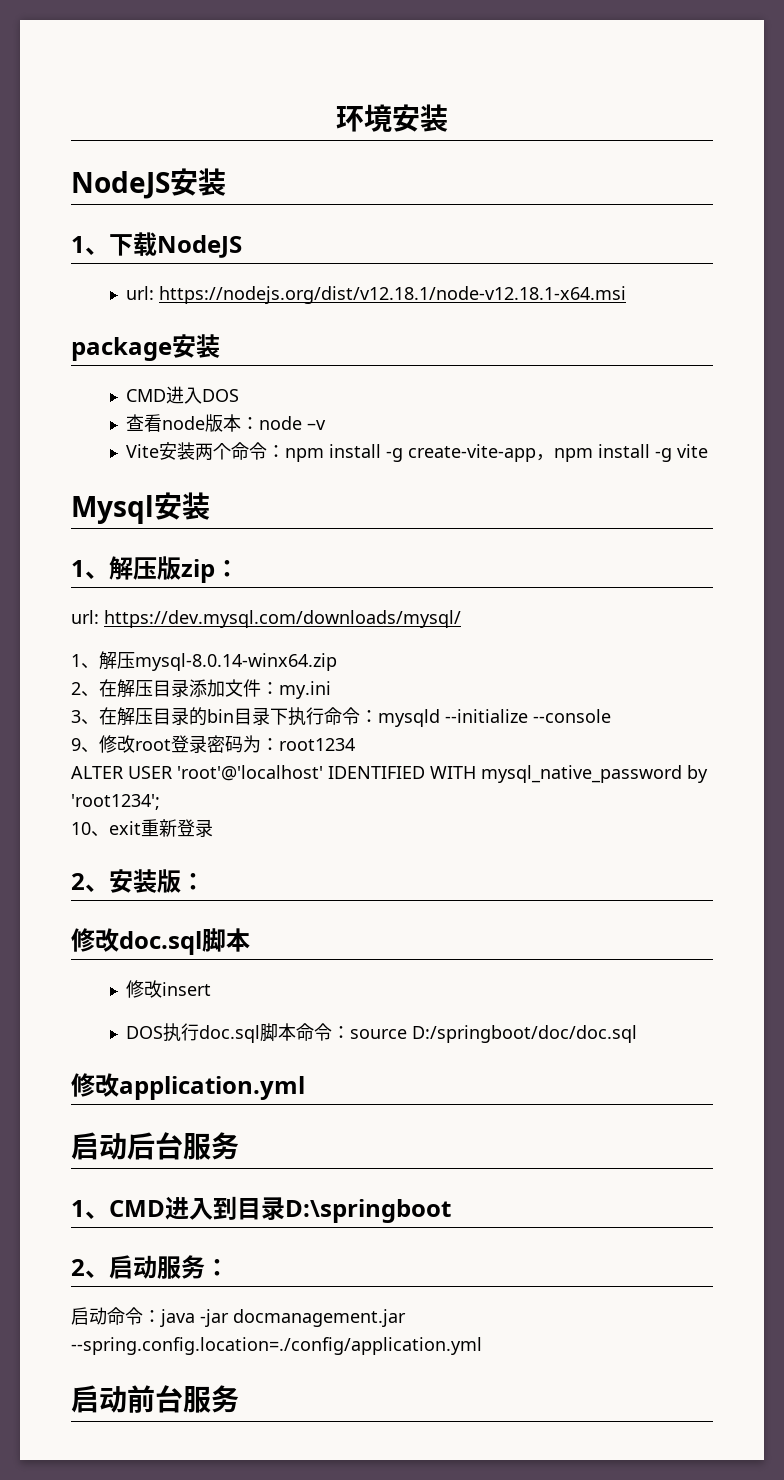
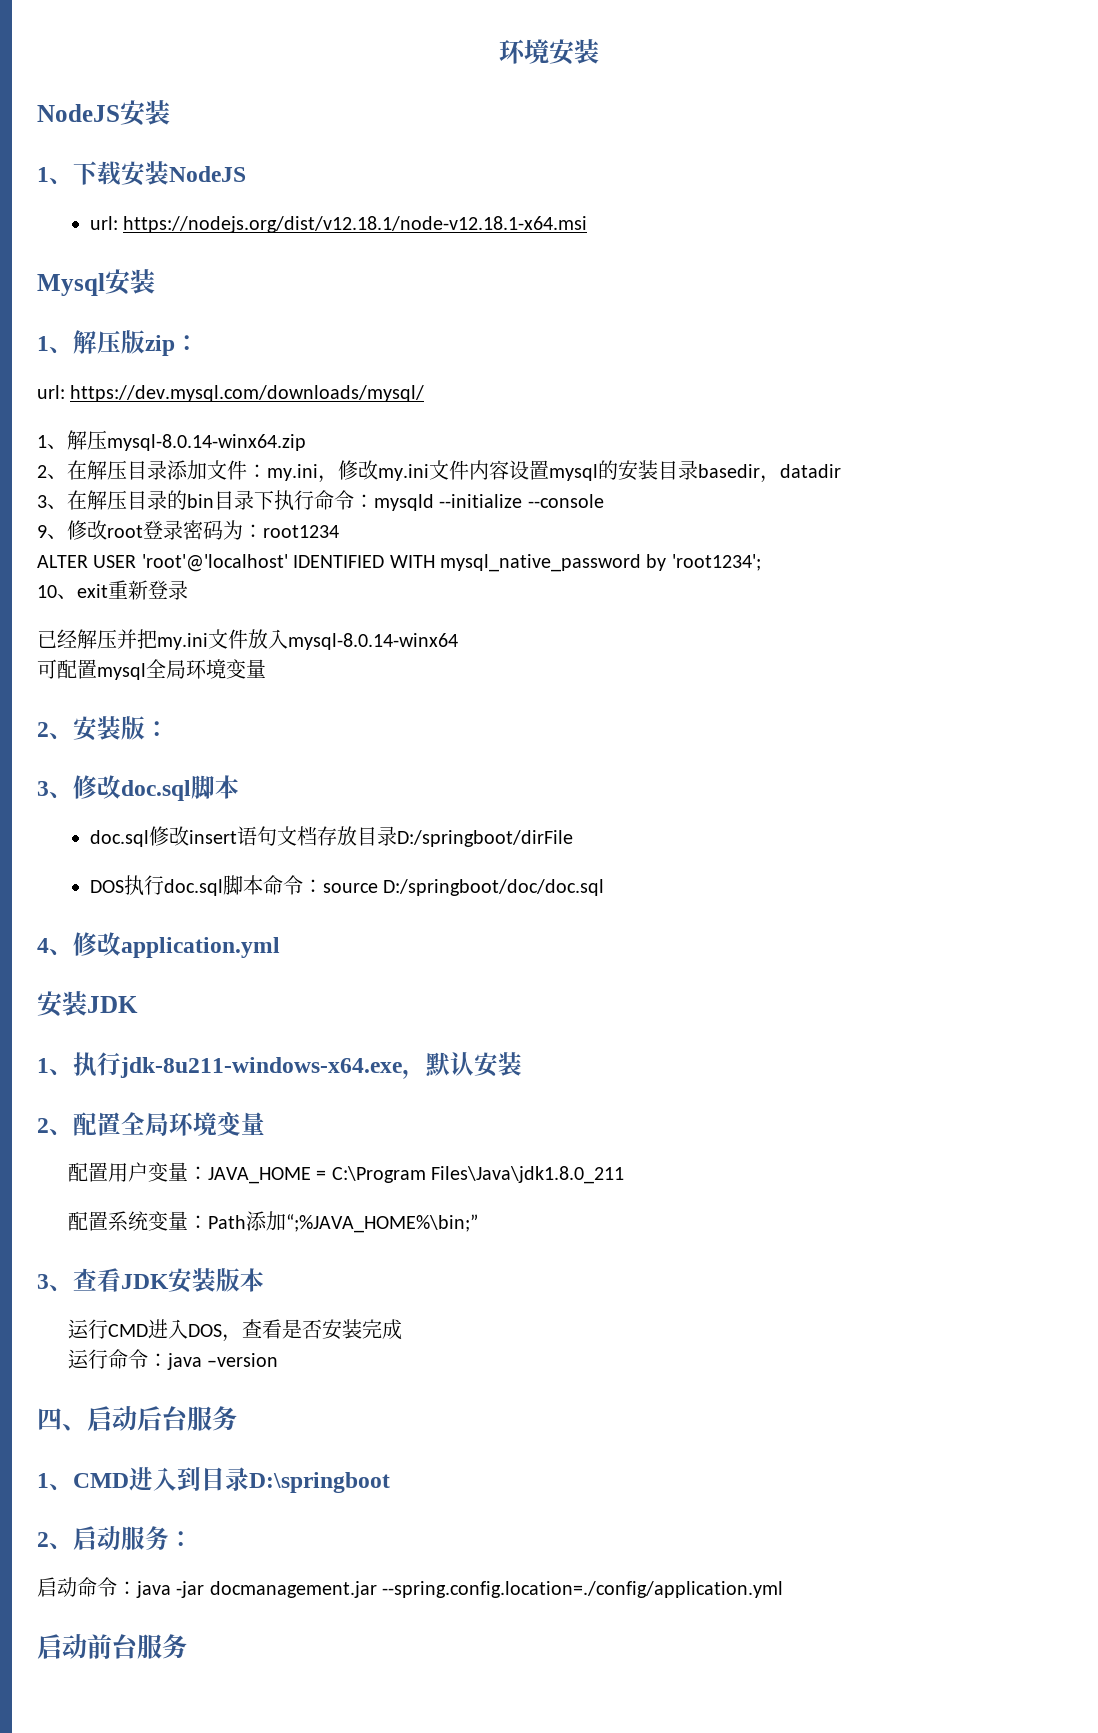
(157, 244) none -> [121,161,169,186] 安装
[71,334,220,361] [125,386,239,404] [125,414,326,432] [125,442,708,462] // package安装 // CMD进入DOS // 查看node版本：node –v // Vite安装两个命令：npm install -g create-vite-app，npm install -g vite -> (588, 224) none
(331, 690) none -> [318,460,841,483] ，修改my.ini文件内容设置mysql的安装目录basedir，datadir
(213, 828) none -> [37,629,458,650] [37,659,266,680] // 已经解压并把my.ini文件放入mysql-8.0.14-winx64 // 可配置mysql全局环境变量
(205, 881) none -> [37,781,73,799] 3、
(250, 940) none -> [89,830,149,847] doc.sql
(211, 989) none -> [236,826,573,847] 语句文档存放目录D:/springboot/dirFile
(637, 1034) none -> [37,938,73,956] 4、
(305, 1088) none -> [37,991,138,1017] [37,1052,522,1079] [37,1111,265,1136] [67,1162,625,1184] [67,1211,478,1233] [37,1268,264,1293] [67,1319,402,1342] [67,1349,279,1370] [37,1408,87,1431] 安装JDK // 1、执行jdk-8u211-windows-x64.exe，默认安装 // 2、配置全局环境变量 // 配置用户变量：JAVA_HOME = C:\Program Files\Java\jdk1.8.0_211 // 配置系统变量：Path添加“;%JAVA_HOME%\bin;” // 3、查看JDK安装版本 // 运行CMD进入DOS，查看是否安装完成 // 运行命令：java –version // 四、

